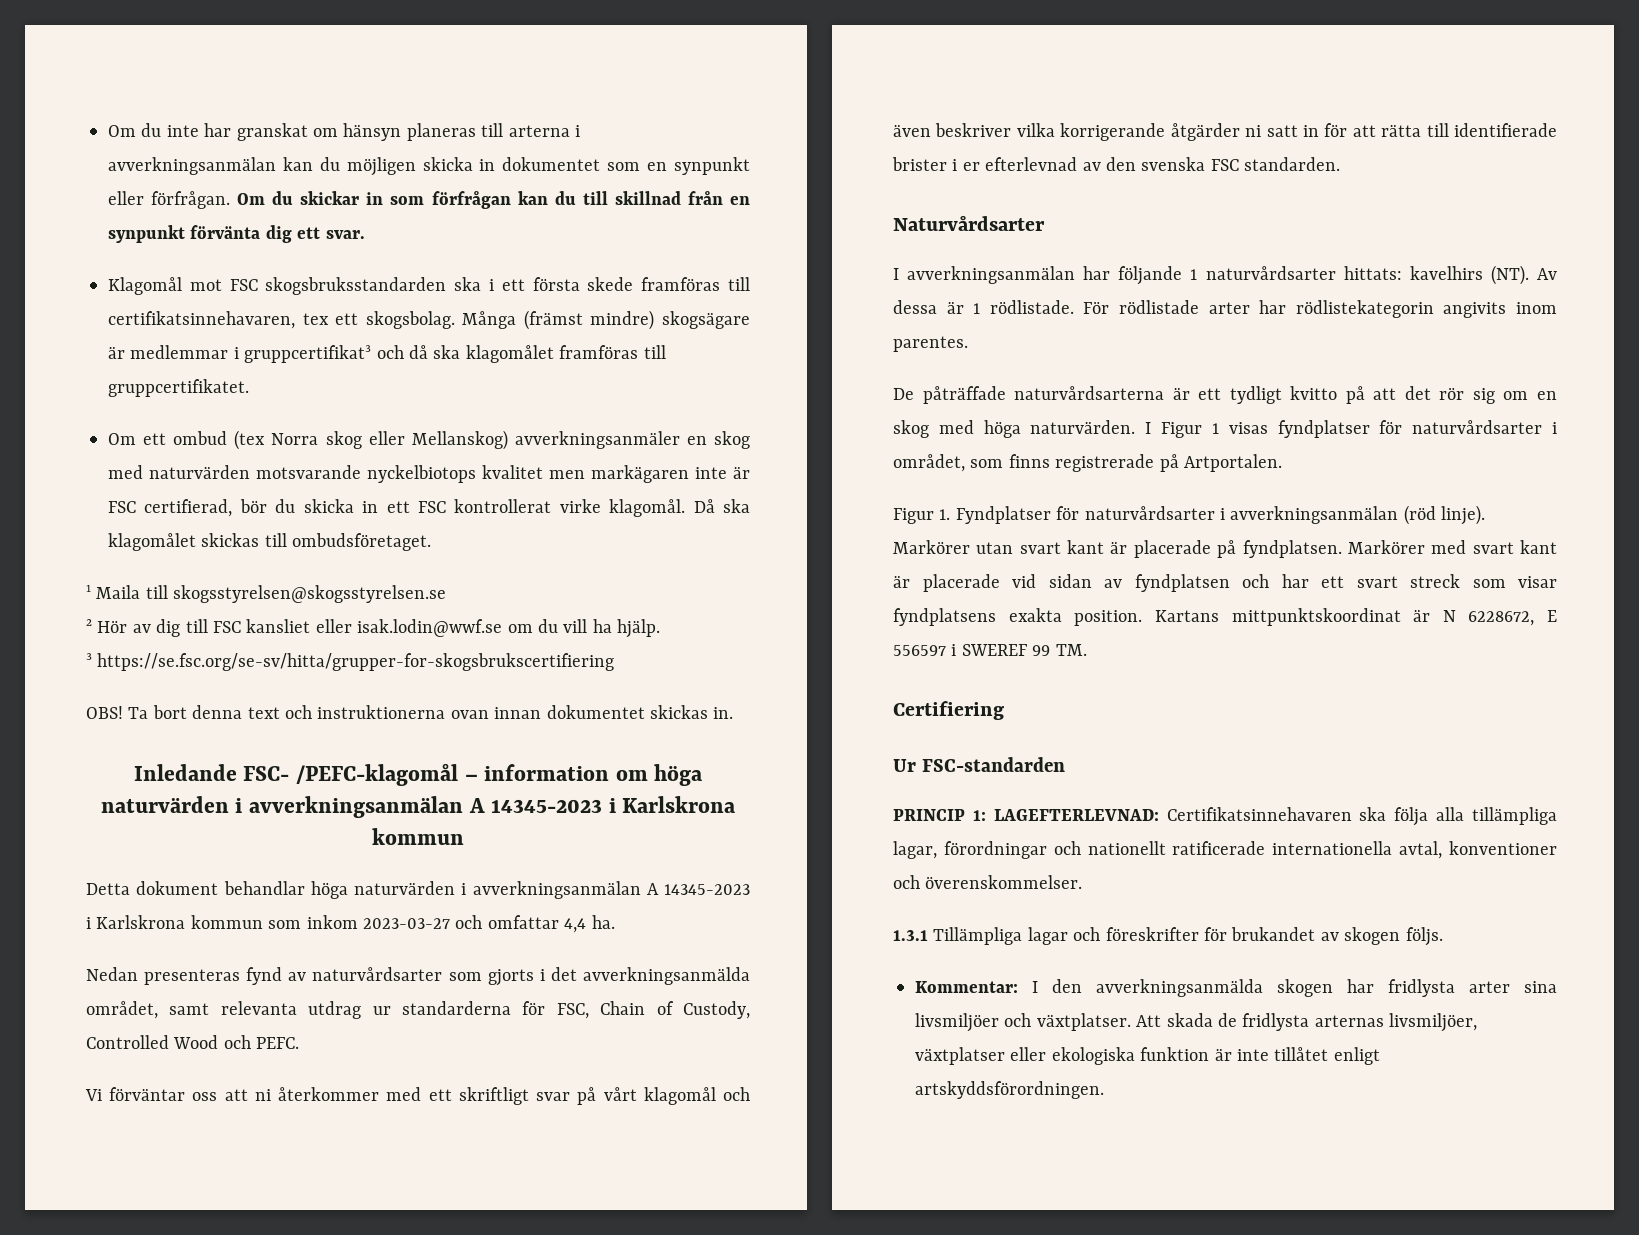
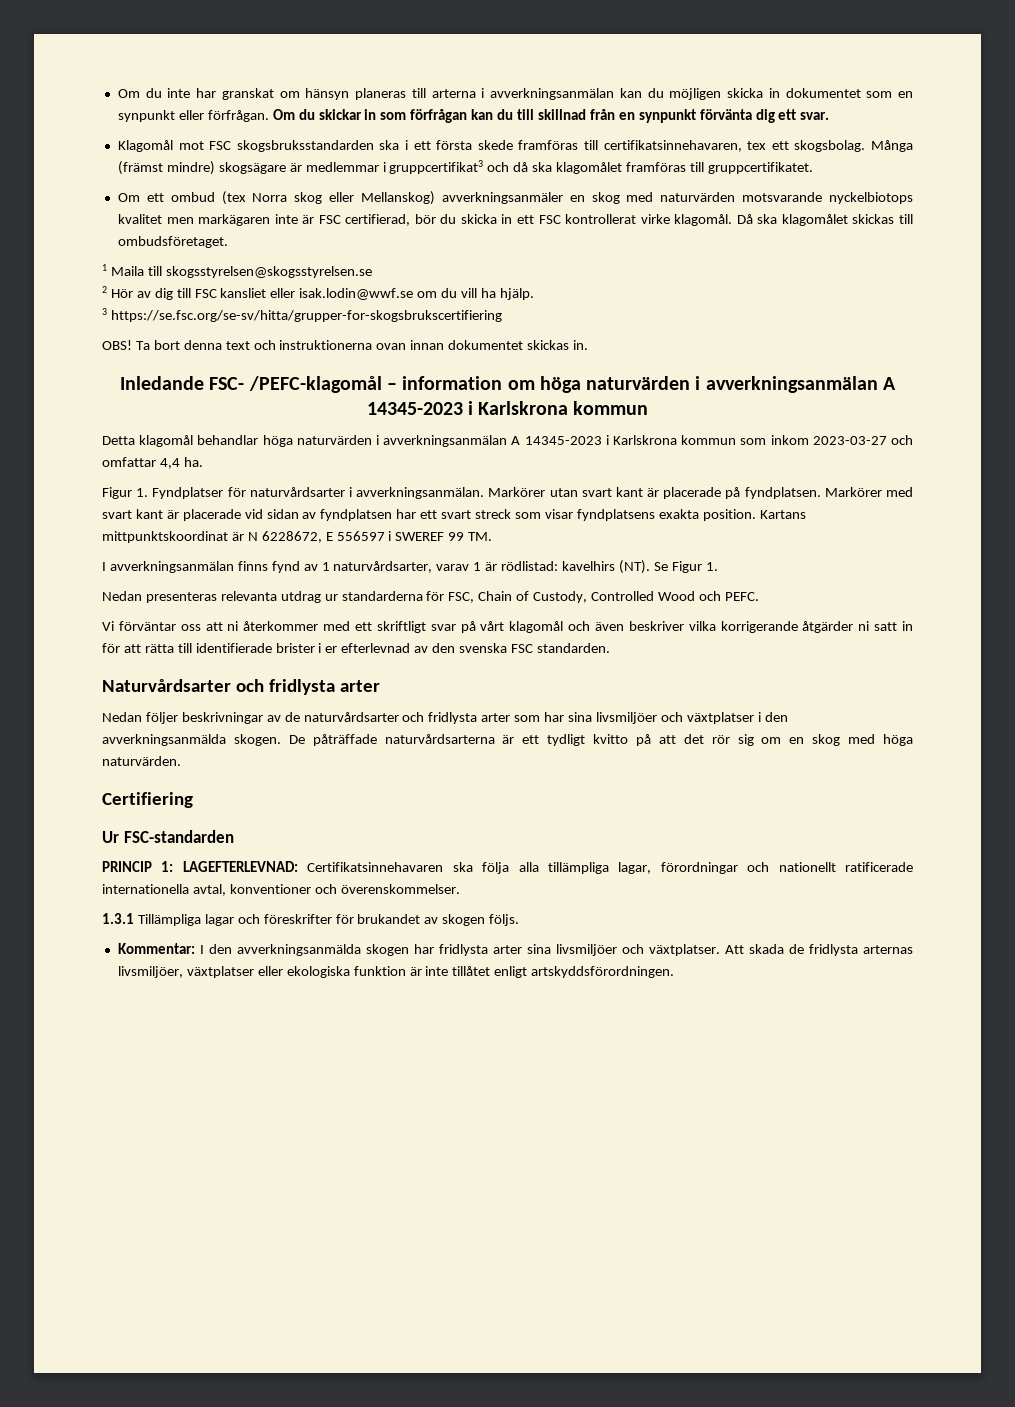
[136,881,219,895] dokument -> [139,435,194,447] klagomål
[86,967,750,986] [86,1001,210,1019] Nedan presenteras fynd av naturvårdsarter som gjorts i det avverkningsanmälda området, samt -> [102,487,913,499] [102,509,806,521] [102,531,493,543] [102,560,718,574] [102,591,217,603] Figur 1. Fyndplatser för naturvårdsarter i avverkningsanmälan. Markörer utan svart kant är placerade på fyndplatsen. Markörer med svart kant är placerade vid sidan av fyndplatsen har ett svart streck som visar fyndplatsens exakta position. Kartans mittpunktskoordinat är N 6228672, E 556597 i SWEREF 99 TM. // I avverkningsanmälan finns fynd av 1 naturvårdsarter, varav 1 är rödlistad: kavelhirs (NT). Se Figur 1. // Nedan presenteras
[893,265,1557,285] [893,300,1557,318] [893,336,968,352] // I avverkningsanmälan har följande 1 naturvårdsarter hittats: kavelhirs (NT). Av dessa är 1 rödlistade. För rödlistade arter har rödlistekategorin angivits inom parentes. // -> [235,679,380,695] [102,712,788,724] [102,734,281,746] och fridlysta arter // Nedan följer beskrivningar av de naturvårdsarter och fridlysta arter som har sina livsmiljöer och växtplatser i den avverkningsanmälda skogen.
[1145,420,1557,438] [893,454,1282,472] [893,505,1486,525] [893,540,1557,558] [893,574,1557,592] [893,608,1557,626] [893,644,1087,656] I Figur 1 visas fyndplatser för naturvårdsarter i området, som finns registrerade på Artportalen. // Figur 1. Fyndplatser för naturvårdsarter i avverkningsanmälan (röd linje). Markörer utan svart kant är placerade på fyndplatsen. Markörer med svart kant är placerade vid sidan av fyndplatsen och har ett svart streck som visar fyndplatsens exakta position. Kartans mittpunktskoordinat är N 6228672, E 556597 i SWEREF 99 TM. -> (181, 761) none

